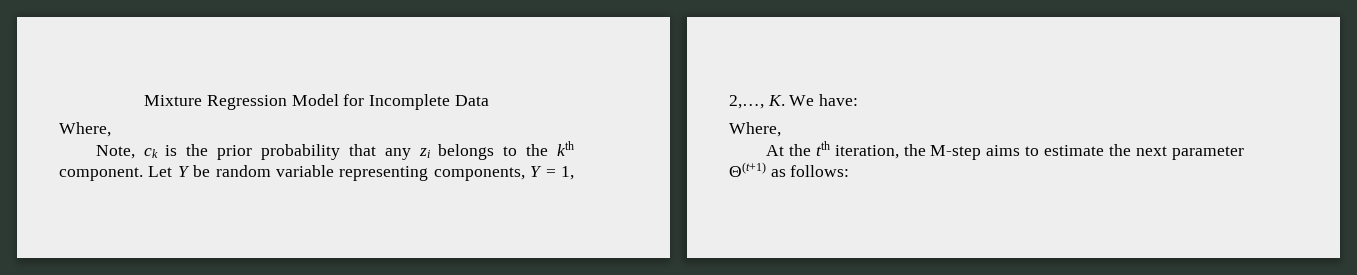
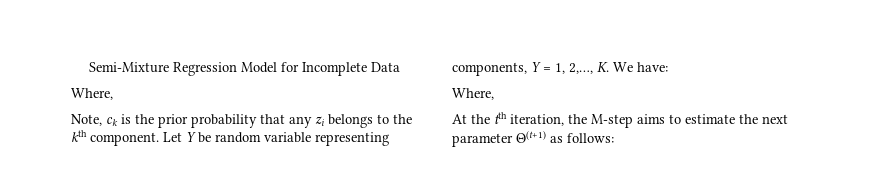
[144,95,203,106] Mixture -> [89,62,169,73] Semi-Mixture

